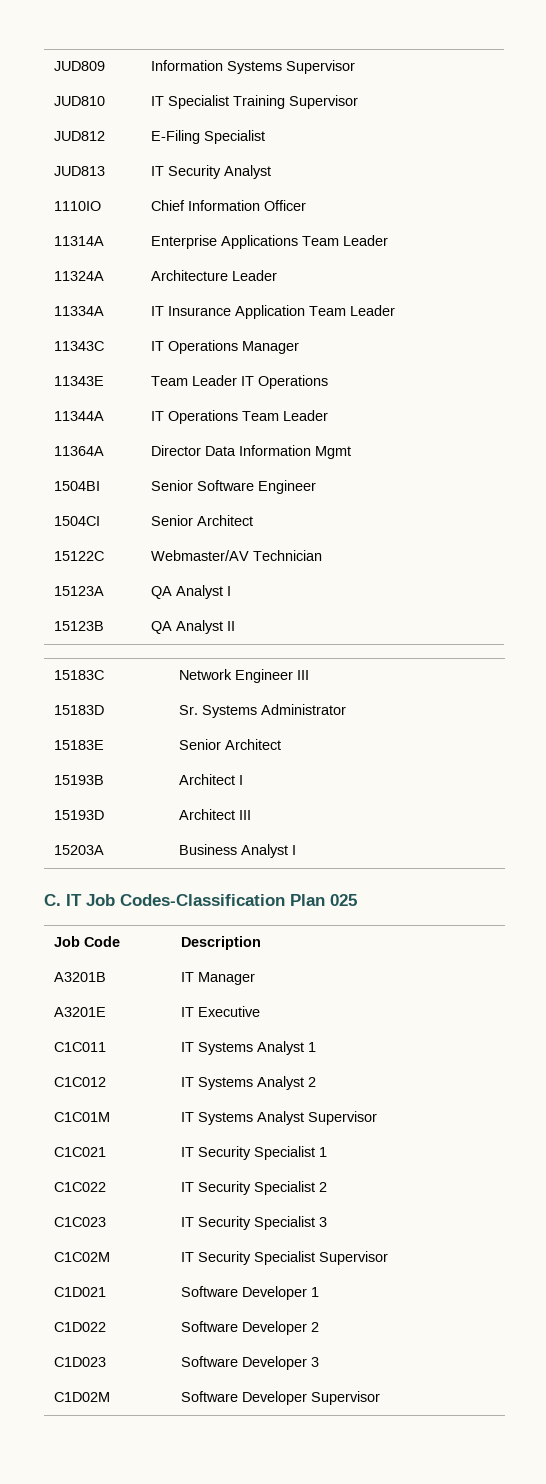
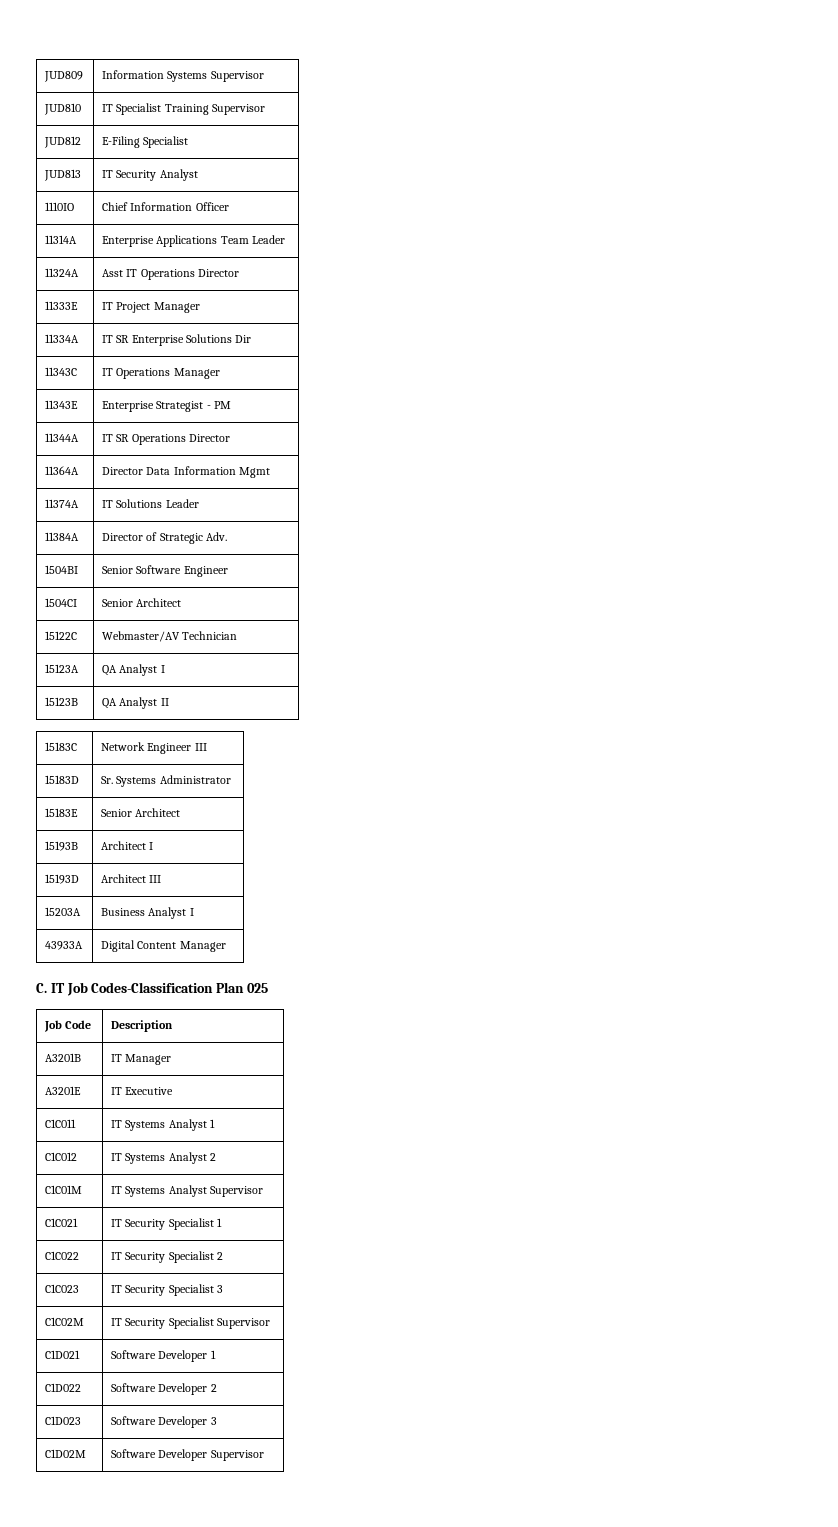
[151,270,278,281] [54,306,105,316] [151,305,396,319] Architecture Leader // 11334A | IT Insurance Application Team Leader -> [102,269,239,280] [45,301,79,310] [102,302,200,313] [45,334,80,343] [102,334,251,346] Asst IT Operations Director // 11333E | IT Project Manager // 11334A | IT SR Enterprise Solutions Dir
[151,375,329,389] Team Leader IT Operations -> [102,401,231,412] Enterprise Strategist - PM
[168,410,329,424] Operations Team Leader -> [116,434,230,445] SR Operations Director
(352, 452) none -> [45,499,80,508] [102,499,199,508] [45,532,80,541] [102,532,227,544] // 11374A | IT Solutions Leader // 11384A | Director of Strategic Adv.
(297, 850) none -> [45,941,84,950] [101,940,226,952] // 43933A | Digital Content Manager

